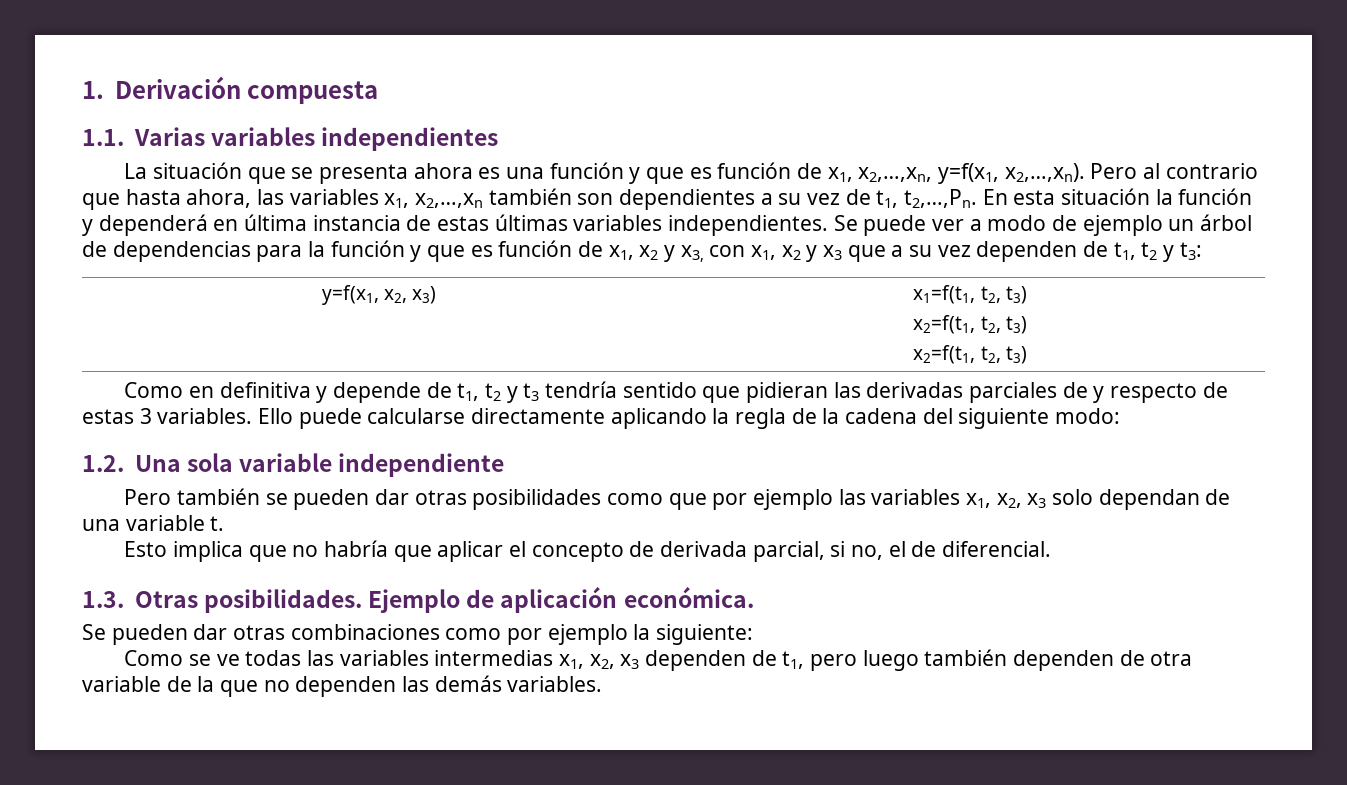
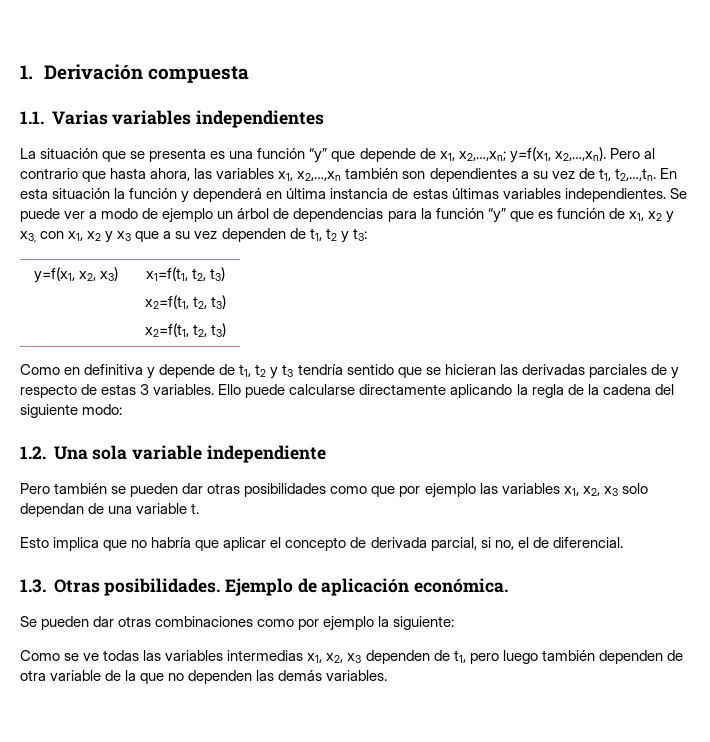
[413,163,473,179] ahora -> (207, 155) none
[629,162,933,184] y que es función de x1, x2,…,xn, -> [309,148,506,163] “y” que depende de x1, x2,…,xn;
[904,189,978,208] t2,…,Pn. -> [614,168,656,181] t2,…,tn.
[410,245,422,262] y -> [487,208,506,223] “y”
[746,382,829,403] pidieran -> [425,364,496,375] se hicieran

